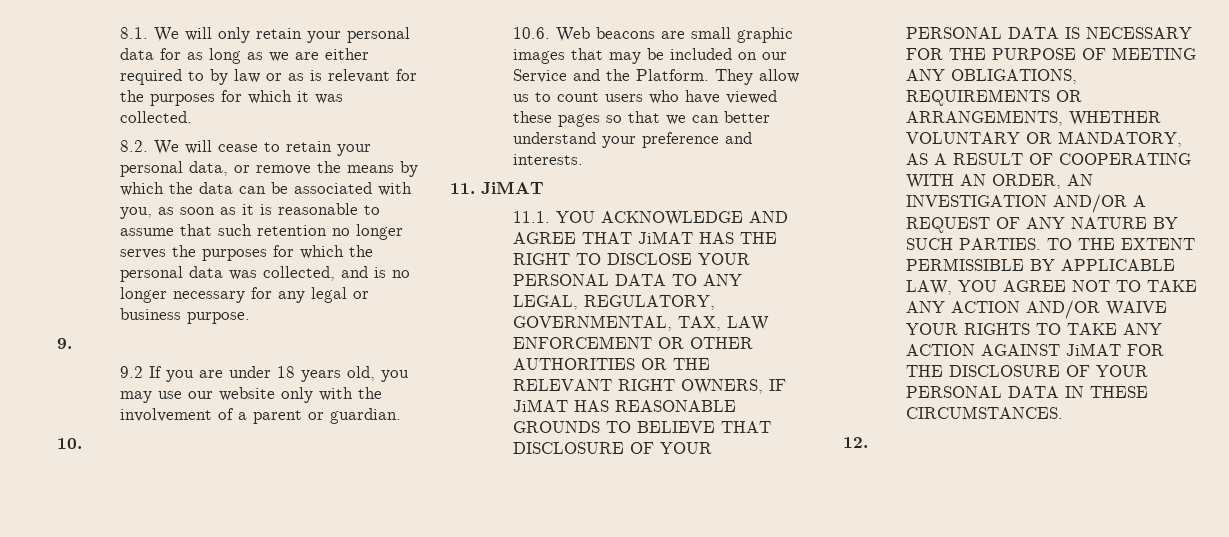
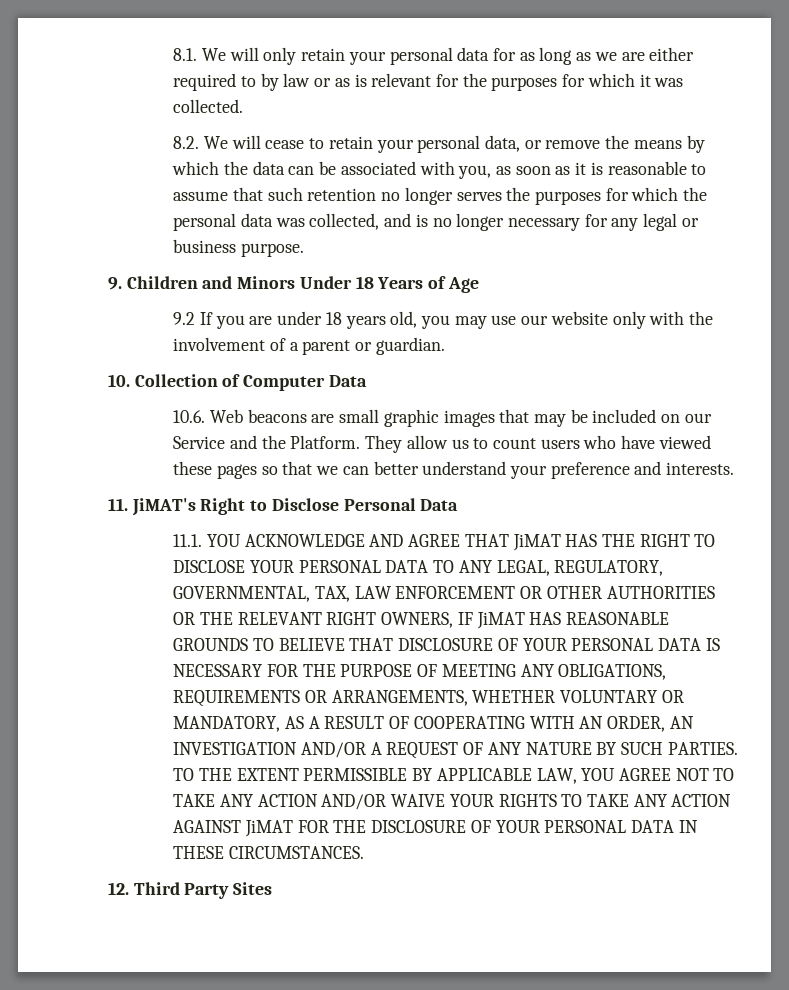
(72, 343) none -> [126,276,479,293] Children and Minors Under 18 Years of Age
(82, 443) none -> [134,374,367,391] Collection of Computer Data
[481,181,544,194] JiMAT -> [131,498,459,516] JiMAT's Right to Disclose Personal Data
(868, 442) none -> [133,882,273,899] Third Party Sites

